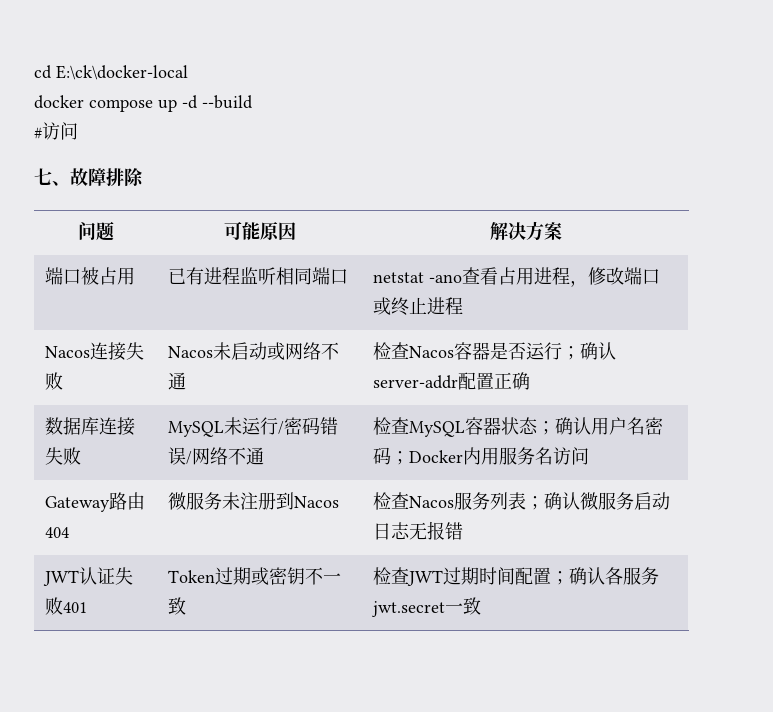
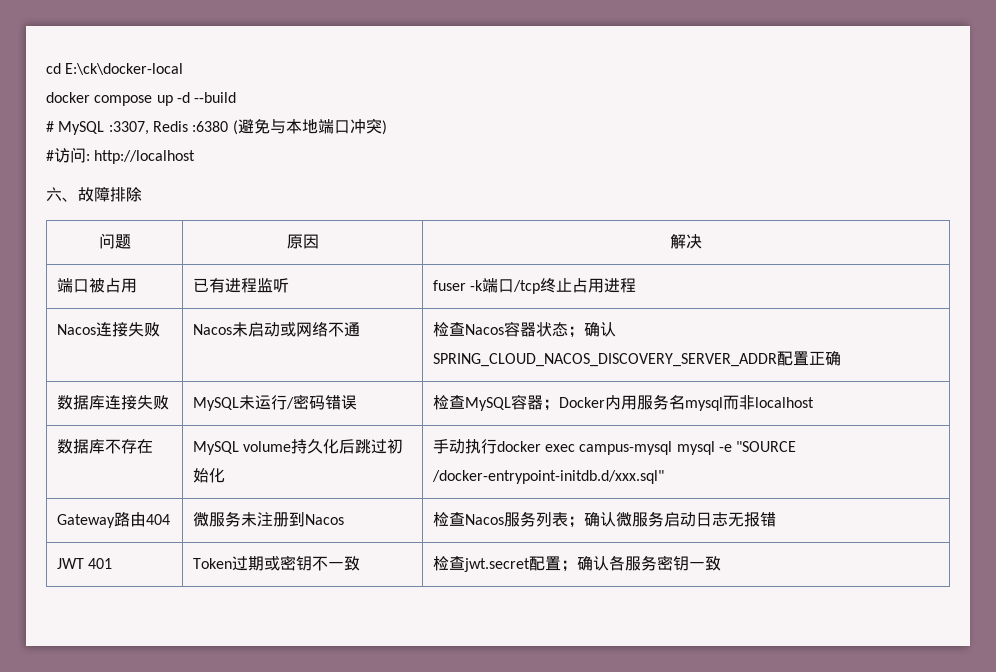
(253, 102) none -> [46,118,387,135] // # MySQL :3307, Redis :6380 (避免与本地端口冲突)
[34,168,52,185] // 七 -> [86,150,196,164] [46,187,62,202] : http://localhost // 六
[224,221,260,240] 可能 -> (131, 241) none
[525,221,562,241] 方案 -> (702, 241) none
[276,267,349,285] [373,267,499,285] 相同端口 | netstat -ano查看 -> [432,278,572,294] | fuser -k端口/tcp终止
[570,267,661,287] [373,297,464,316] ，修改端口或终止进程 -> (636, 285) none
[490,342,617,360] [373,375,459,389] 是否运行；确认server-addr -> [535,322,616,338] [432,353,777,367] 状态；确认SPRING_CLOUD_NACOS_DISCOVERY_SERVER_ADDR
[186,447,265,465] /网络不通 -> (357, 402) none
[501,417,664,435] [373,447,590,465] 状态；确认用户名密码；Docker内用服务名访问 -> [542,394,814,411] [56,439,153,454] [192,438,403,455] [192,468,225,483] [432,439,797,455] [431,470,664,484] ；Docker内用服务名mysql而非localhost // 数据库不存在 | MySQL volume持久化后跳过初始化 | 手动执行docker exec campus-mysql mysql -e "SOURCE /docker-entrypoint-initdb.d/xxx.sql"
[79,567,134,585] [45,597,64,615] 认证失败 -> (84, 563) none
[407,567,516,586] JWT过期时间 -> [463,558,530,572] jwt.secret
[372,601,446,617] jwt.secret -> [656,555,689,571] 密钥

